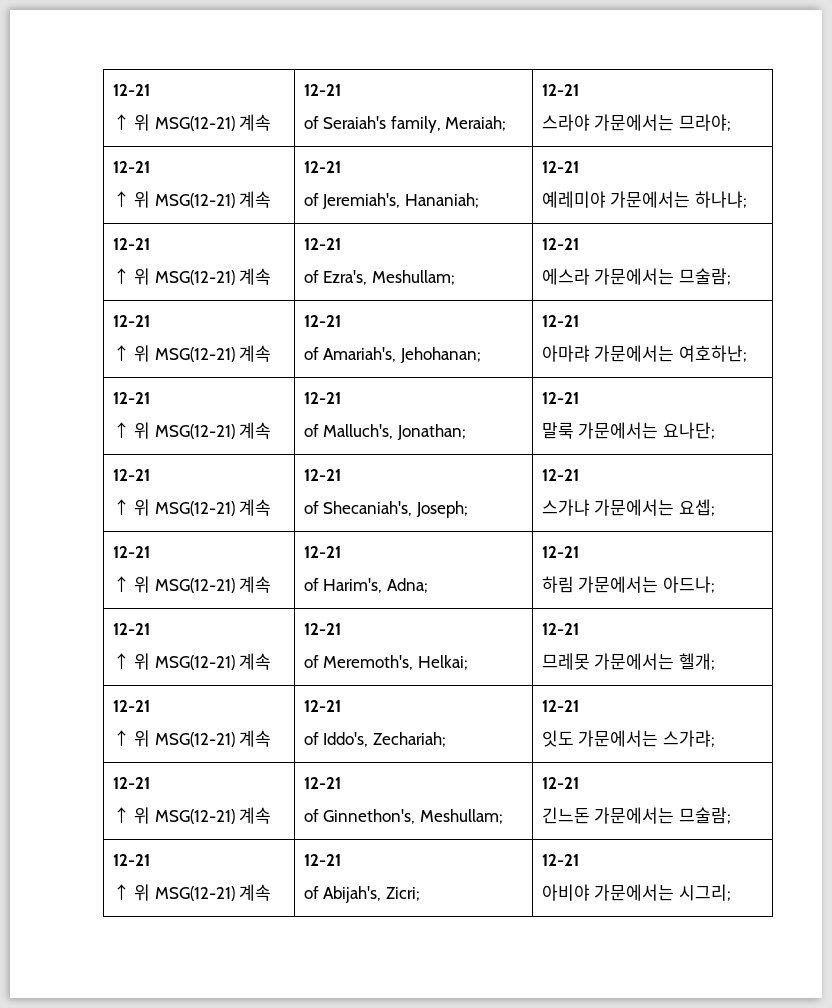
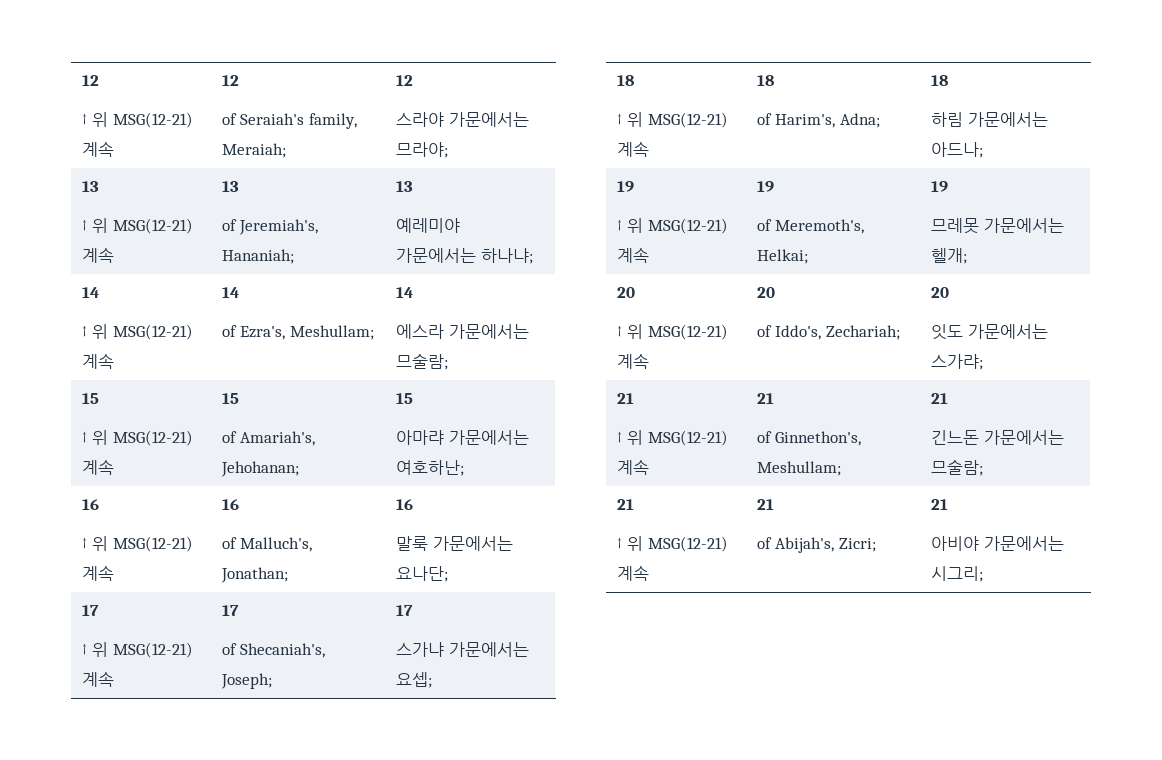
[112,84,150,96] [112,114,272,131] [303,84,341,96] 12-21 // ↑ 위 MSG(12-21) 계속 | 12-21 -> [82,75,100,86] [82,112,193,128] [82,141,115,157] [222,75,240,86] 12 // ↑ 위 MSG(12-21) 계속 | 12
[541,84,579,96] 12-21 -> [396,75,414,86] 12
[112,161,150,173] [112,191,272,208] [303,161,341,173] 12-21 // ↑ 위 MSG(12-21) 계속 | 12-21 -> [82,181,100,192] [82,218,193,234] [82,247,115,263] [222,181,240,192] 13 // ↑ 위 MSG(12-21) 계속 | 13
[541,161,579,173] 12-21 -> [396,181,414,192] 13
[112,238,150,250] [112,268,272,285] [303,238,341,250] 12-21 // ↑ 위 MSG(12-21) 계속 | 12-21 -> [82,287,100,298] [82,324,193,340] [82,353,115,369] [222,287,240,298] 14 // ↑ 위 MSG(12-21) 계속 | 14
[541,238,579,250] 12-21 -> [396,287,414,298] 14
[112,315,150,327] [112,345,272,362] [303,315,341,327] 12-21 // ↑ 위 MSG(12-21) 계속 | 12-21 -> [82,393,100,404] [82,430,193,446] [82,459,115,475] [222,393,240,404] 15 // ↑ 위 MSG(12-21) 계속 | 15
[541,315,579,327] 12-21 -> [396,393,414,404] 15
[112,392,150,404] [112,422,272,439] [303,392,341,404] 12-21 // ↑ 위 MSG(12-21) 계속 | 12-21 -> [82,499,100,510] [82,536,193,552] [82,565,115,581] [222,499,240,510] 16 // ↑ 위 MSG(12-21) 계속 | 16
[541,392,579,404] 12-21 -> [396,499,414,510] 16
[112,469,150,481] [112,499,272,516] [303,469,341,481] 12-21 // ↑ 위 MSG(12-21) 계속 | 12-21 -> [82,605,100,616] [82,642,193,658] [82,671,115,687] [222,605,240,616] 17 // ↑ 위 MSG(12-21) 계속 | 17
[541,469,579,481] 12-21 -> [396,605,414,616] 17
[112,546,150,558] [112,576,272,593] [303,546,341,558] 12-21 // ↑ 위 MSG(12-21) 계속 | 12-21 -> [617,75,635,86] [617,112,728,128] [617,141,650,157] [757,75,775,86] 18 // ↑ 위 MSG(12-21) 계속 | 18
[541,546,579,558] 12-21 -> [931,75,949,86] 18
[112,623,150,635] [112,653,272,670] [303,623,341,635] 12-21 // ↑ 위 MSG(12-21) 계속 | 12-21 -> [617,181,635,192] [617,218,728,234] [617,247,650,263] [757,181,775,192] 19 // ↑ 위 MSG(12-21) 계속 | 19
[541,623,579,635] 12-21 -> [931,181,949,192] 19
[112,700,150,712] [112,730,272,747] [303,700,341,712] 12-21 // ↑ 위 MSG(12-21) 계속 | 12-21 -> [617,287,636,298] [617,324,728,340] [617,353,650,369] [757,287,776,298] 20 // ↑ 위 MSG(12-21) 계속 | 20
[541,700,579,712] 12-21 -> [931,287,950,298] 20
[112,777,150,789] [112,807,272,824] [303,777,341,789] 12-21 // ↑ 위 MSG(12-21) 계속 | 12-21 -> [617,393,635,404] [617,430,728,446] [617,459,650,475] [757,393,775,404] 21 // ↑ 위 MSG(12-21) 계속 | 21
[541,777,579,789] 12-21 -> [931,393,949,404] 21
[112,854,150,866] [112,884,272,901] [303,854,341,866] 12-21 // ↑ 위 MSG(12-21) 계속 | 12-21 -> [617,499,635,510] [617,536,728,552] [617,565,650,581] [757,499,775,510] 21 // ↑ 위 MSG(12-21) 계속 | 21
[541,854,579,866] 12-21 -> [931,499,949,510] 21

